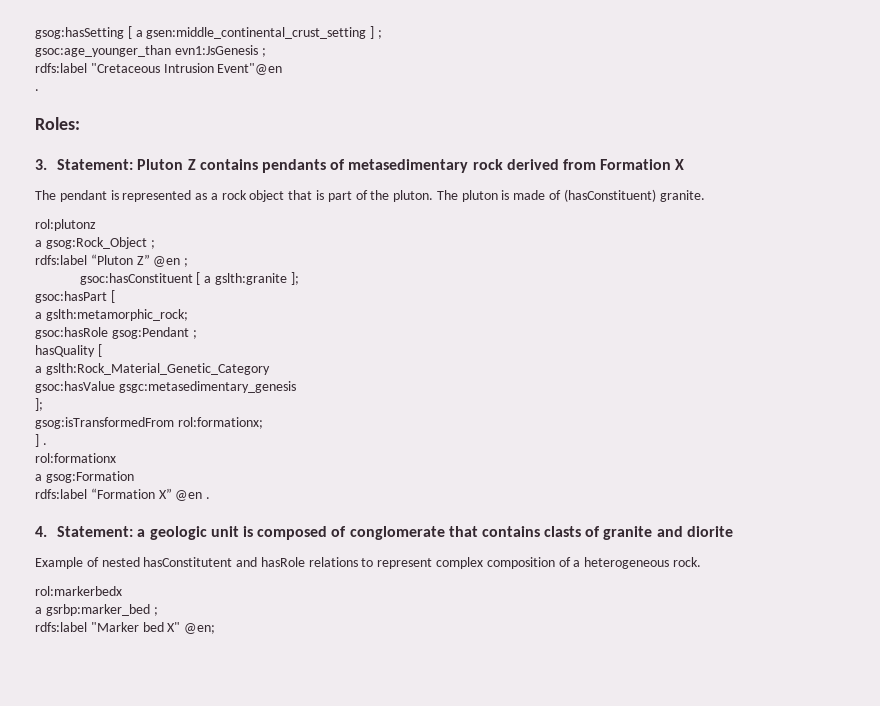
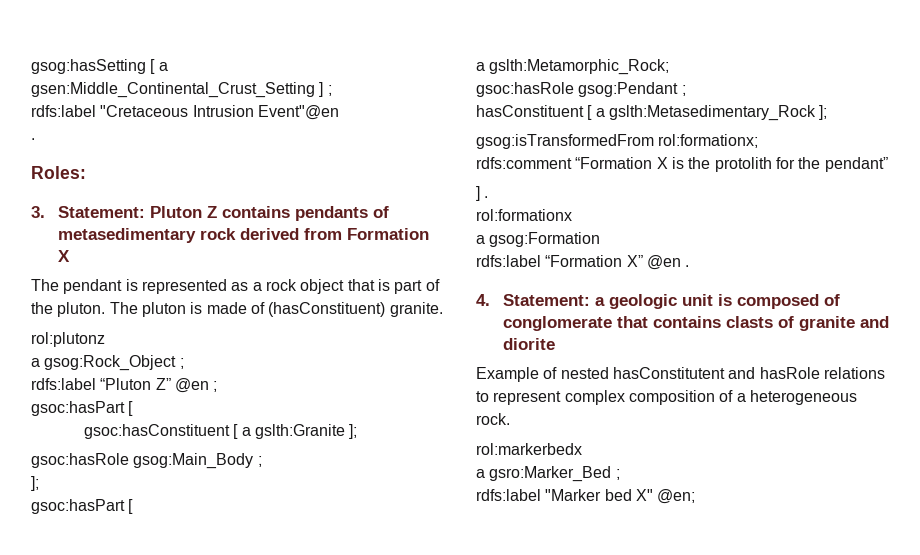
[146,27,367,39] gsen:middle_continental_crust_setting -> [31,82,315,98] gsen:Middle_Continental_Crust_Setting
[35,45,266,57] // gsoc:age_younger_than evn1:JsGenesis ; -> (332, 90) none
(189, 262) none -> [31,401,134,416] // gsoc:hasPart [
[214,273,287,285] gslth:granite -> [255,424,358,439] [31,453,262,469] gslth:Granite ]; // gsoc:hasRole gsog:Main_Body ; //
[45,309,188,321] gslth:metamorphic_rock; -> [489,59,670,75] gslth:Metamorphic_Rock;
[35,344,102,357] [35,363,270,375] [35,381,296,393] hasQuality [ // a gslth:Rock_Material_Genetic_Category // gsoc:hasValue gsgc:metasedimentary_genesis // -> [476,105,816,121] hasConstituent [ a gslth:Metasedimentary_Rock
(263, 423) none -> [476,157,888,172] // rdfs:comment “Formation X is the protolith for the pendant”
[45,604,150,616] gsrbp:marker_bed -> [489,466,612,482] gsro:Marker_Bed

